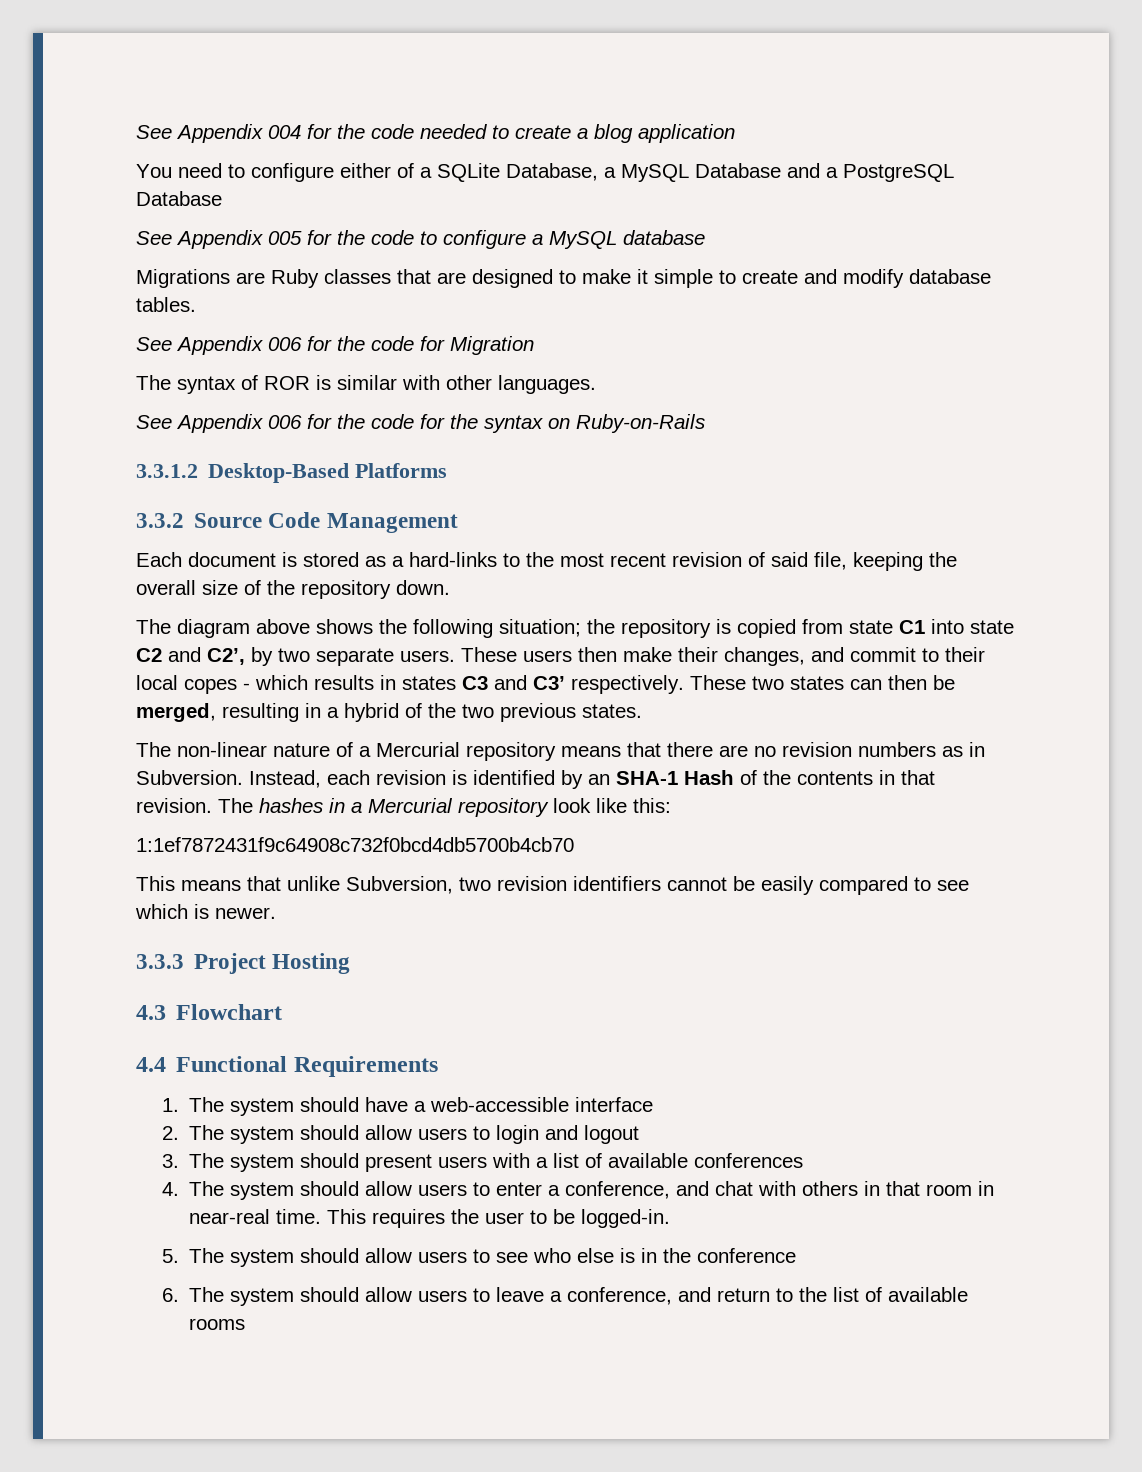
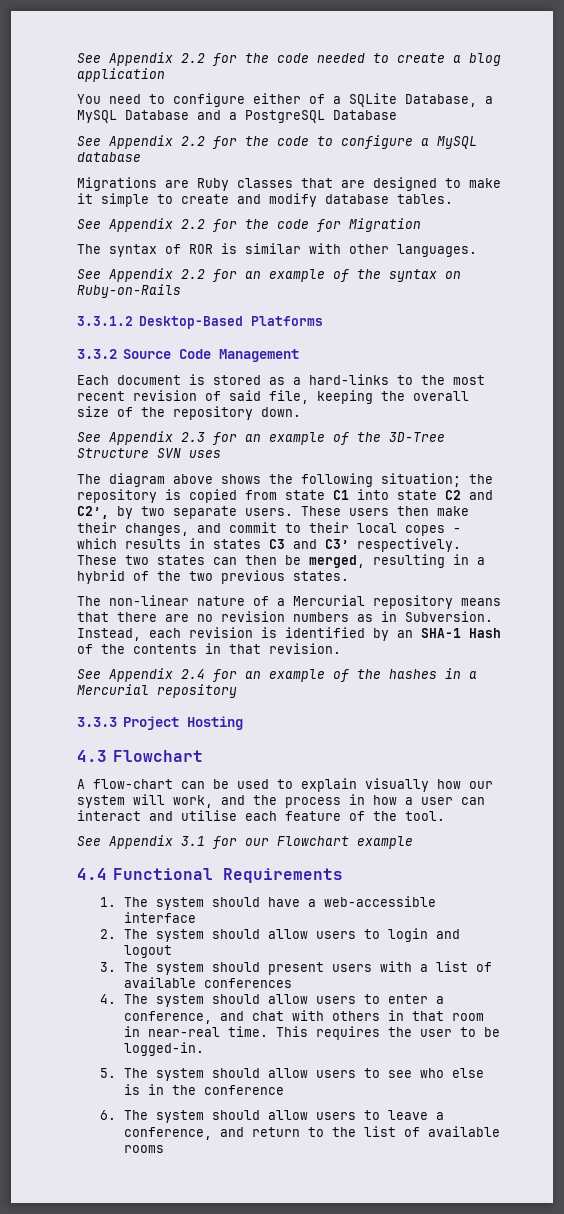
[136,124,301,143] See Appendix 004 -> [77,52,205,66] See Appendix 2.2
[268,231,302,245] 005 -> [181,136,205,146] 2.2
[268,337,302,351] 006 -> [181,219,205,229] 2.2
[268,414,445,429] 006 for the code for -> [181,269,349,282] 2.2 for an example of
(450, 587) none -> [77,431,445,445] [77,448,221,458] // See Appendix 2.3 for an example of the 3D-Tree Structure SVN uses
[218,798,253,813] The -> [77,668,381,682] // See Appendix 2.4 for an example of the
[553,798,671,813] [136,837,574,852] [136,876,969,895] [135,904,276,919] look like this: // 1:1ef7872431f9c64908c732f0bcd4db5700b4cb70 // This means that unlike Subversion, two revision identifiers cannot be easily compared to see which is newer. -> (237, 691) none
(283, 1012) none -> [77,778,493,792] [77,794,485,808] [77,810,445,821] [77,835,413,849] // A flow-chart can be used to explain visually how our system will work, and the process in how a user can interact and utilise each feature of the tool. // See Appendix 3.1 for our Flowchart example

